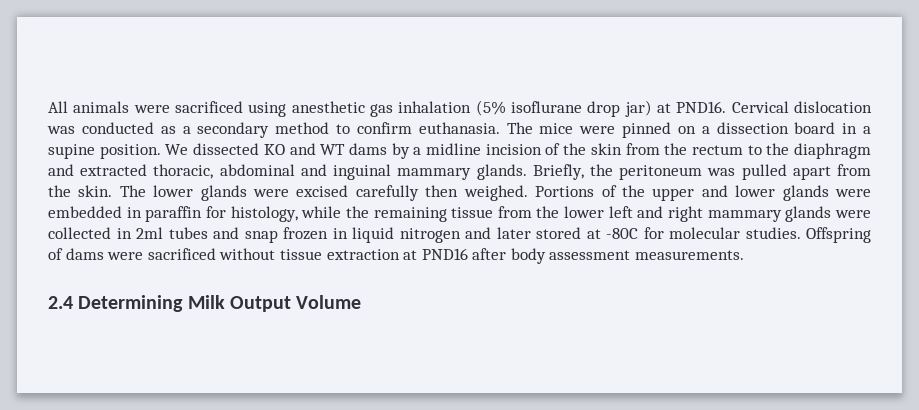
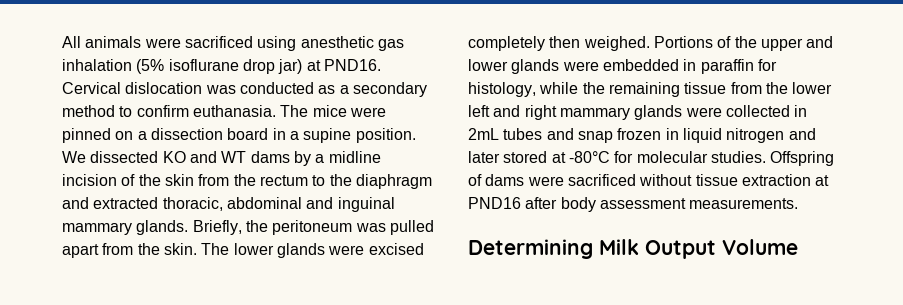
[355,185,419,201] carefully -> [468,36,545,51] completely
[136,227,163,239] 2ml -> [468,128,499,140] 2mL
[606,228,638,239] -80C -> [568,151,610,163] -80°C
[48,296,73,309] 2.4 -> (799, 203) none

